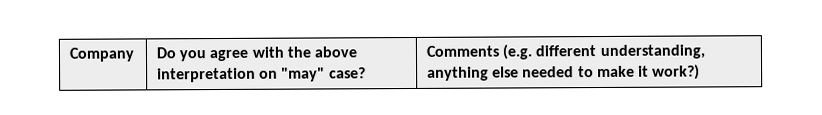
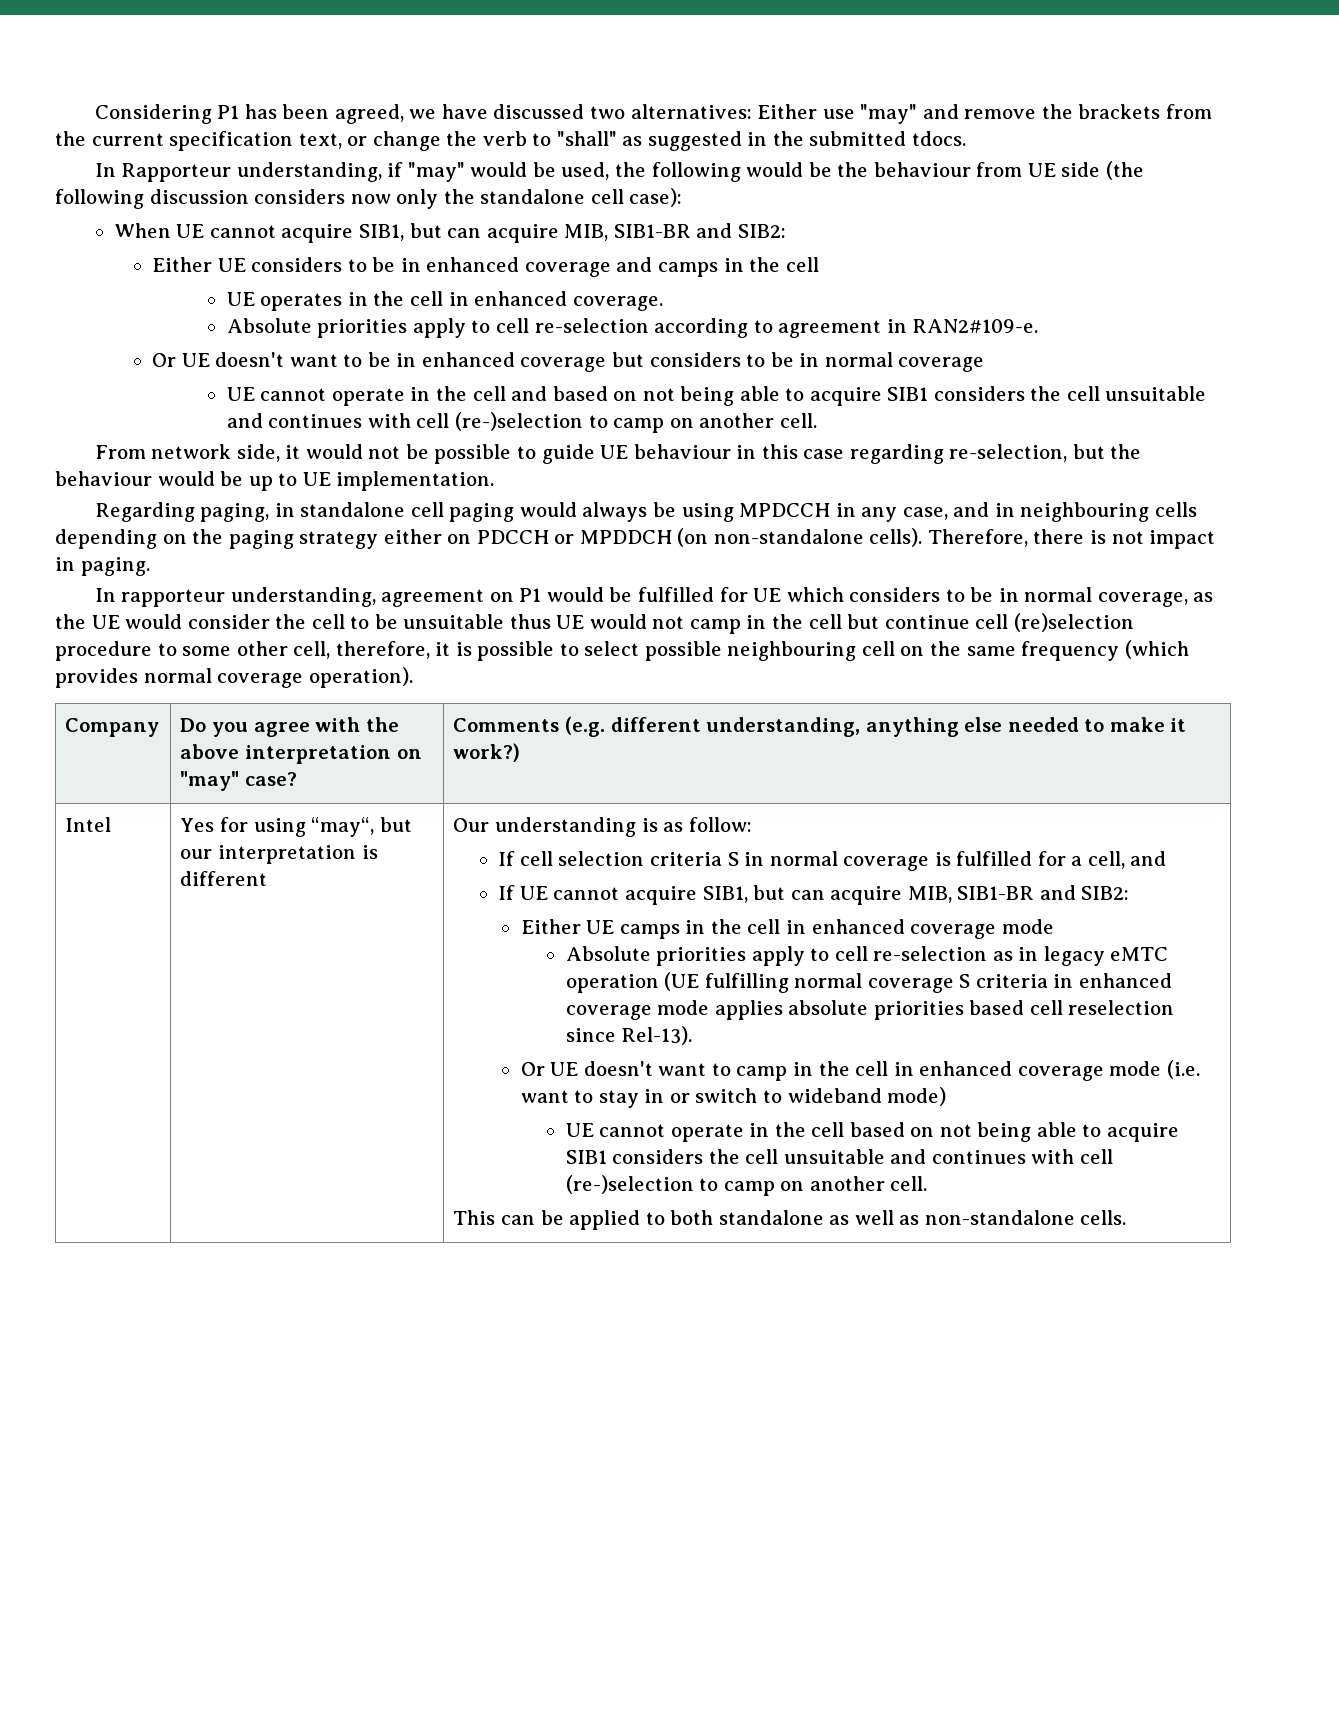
(69, 54) none -> [94,104,1212,124] [55,131,967,151] [94,161,1144,182] [55,188,683,209] [114,223,786,243] [152,257,819,277] [226,291,663,311] [226,318,1039,338] [152,352,985,372] [226,386,1207,406] [226,412,817,433] [94,444,1142,464] [55,471,495,491] [94,502,1197,522] [55,528,1216,549] [55,557,150,576] [94,587,1214,607] [55,613,1134,634] [55,640,1189,661] [55,667,413,688] Considering P1 has been agreed, we have discussed two alternatives: Either use "may" and remove the brackets from the current specification text, or change the verb to "shall" as suggested in the submitted tdocs. // In Rapporteur understanding, if "may" would be used, the following would be the behaviour from UE side (the following discussion considers now only the standalone cell case): // When UE cannot acquire SIB1, but can acquire MIB, SIB1-BR and SIB2: // Either UE considers to be in enhanced coverage and camps in the cell // UE operates in the cell in enhanced coverage. // Absolute priorities apply to cell re-selection according to agreement in RAN2#109-e. // Or UE doesn't want to be in enhanced coverage but considers to be in normal coverage // UE cannot operate in the cell and based on not being able to acquire SIB1 considers the cell unsuitable and continues with cell (re-)selection to camp on another cell. // From network side, it would not be possible to guide UE behaviour in this case regarding re-selection, but the behaviour would be up to UE implementation. // Regarding paging, in standalone cell paging would always be using MPDCCH in any case, and in neighbouring cells depending on the paging strategy either on PDCCH or MPDDCH (on non-standalone cells). Therefore, there is not impact in paging. // In rapporteur understanding, agreement on P1 would be fulfilled for UE which considers to be in normal coverage, as the UE would consider the cell to be unsuitable thus UE would not camp in the cell but continue cell (re)selection procedure to some other cell, therefore, it is possible to select possible neighbouring cell on the same frequency (which provides normal coverage operation). //
(701, 72) none -> [65,817,112,832] [180,817,412,837] [180,845,378,864] [180,871,268,886] [453,817,752,837] [498,851,1167,871] [498,885,1130,905] [520,919,1054,939] [565,946,1169,966] [565,972,1172,993] [565,1000,1175,1020] [565,1026,693,1045] [520,1060,1200,1081] [520,1087,947,1108] [565,1122,1179,1142] [565,1149,1113,1164] [565,1175,928,1196] [453,1210,1127,1230] // Intel | Yes for using “may“, but our interpretation is different | Our understanding is as follow: // If cell selection criteria S in normal coverage is fulfilled for a cell, and // If UE cannot acquire SIB1, but can acquire MIB, SIB1-BR and SIB2: // Either UE camps in the cell in enhanced coverage mode // Absolute priorities apply to cell re-selection as in legacy eMTC operation (UE fulfilling normal coverage S criteria in enhanced coverage mode applies absolute priorities based cell reselection since Rel-13). // Or UE doesn't want to camp in the cell in enhanced coverage mode (i.e. want to stay in or switch to wideband mode) // UE cannot operate in the cell based on not being able to acquire SIB1 considers the cell unsuitable and continues with cell (re-)selection to camp on another cell. // This can be applied to both standalone as well as non-standalone cells.

